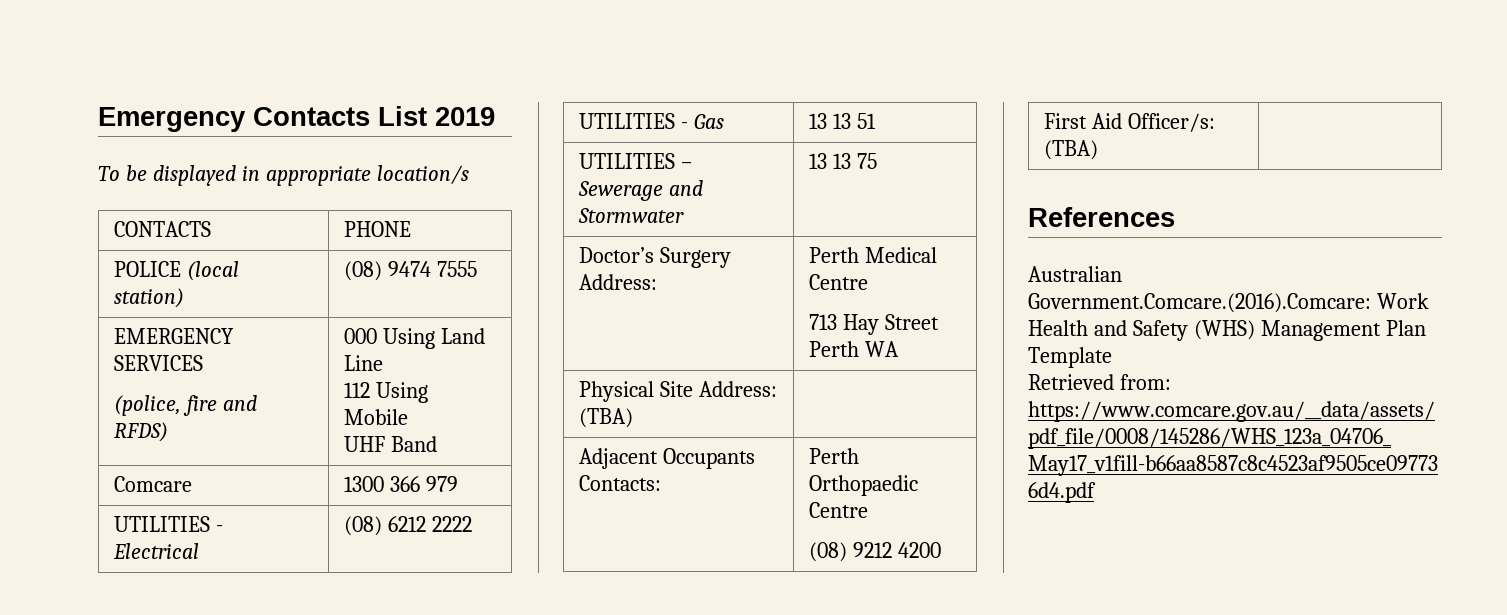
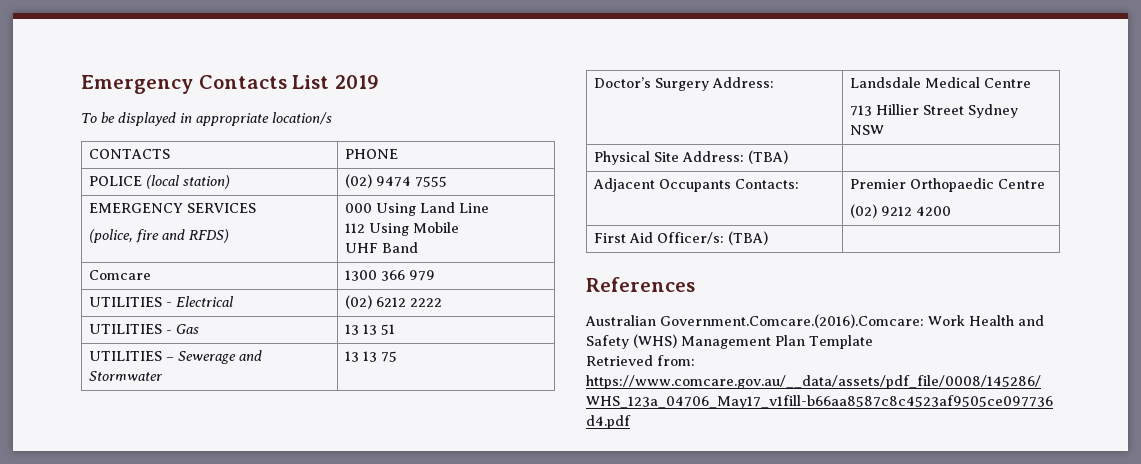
[344,261,383,281] (08) -> [345,174,373,188] (02)
[344,516,383,536] (08) -> [345,295,373,309] (02)
[809,247,860,263] Perth -> [850,77,922,88] Landsdale
[843,314,940,335] [809,341,900,357] Hay Street Perth WA -> [876,104,1019,118] [850,125,885,135] Hillier Street Sydney NSW
[809,448,860,464] Perth -> [850,179,907,189] Premier
[809,542,848,562] (08) -> [850,204,878,218] (02)

